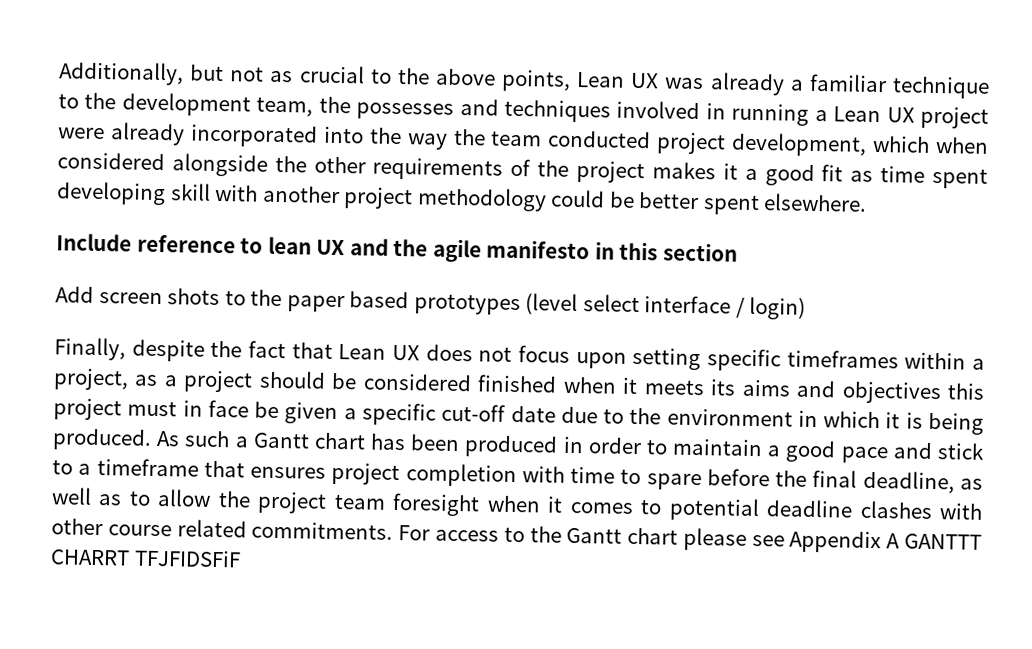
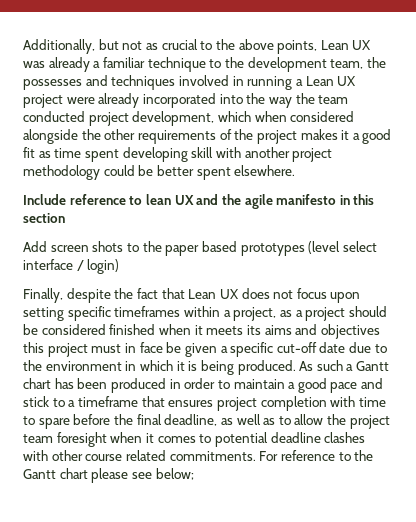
[434,529,499,542] access -> [280,450,335,461] reference
[789,530,983,554] [50,549,241,568] Appendix A GANTTT CHARRT TFJFIDSFiF -> [155,468,194,480] below;

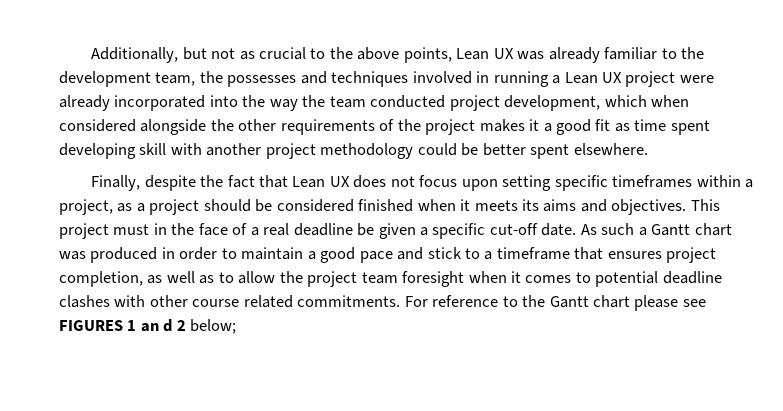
[93,57,206,72] a familiar technique -> [604,47,658,60] familiar
[23,194,375,209] [23,213,65,223] [23,241,377,256] [23,259,120,274] // Include reference to lean UX and the agile manifesto in this section // Add screen shots to the paper based prototypes (level select interface / login) -> (648, 149) none
[320,324,380,339] [23,342,44,353] objectives this -> [611,199,720,215] objectives. This
[139,342,163,353] face -> [171,223,353,236] the face of a real deadline
[319,342,387,353] [23,360,296,375] date due to the environment in which it is being produced. -> [541,223,577,236] date.
[54,378,108,389] has been -> [59,251,86,260] was
[260,396,386,411] [23,414,218,429] completion with time to spare before the final deadline, -> [59,271,143,287] completion,
(152, 475) none -> [59,319,186,332] FIGURES 1 an d 2

